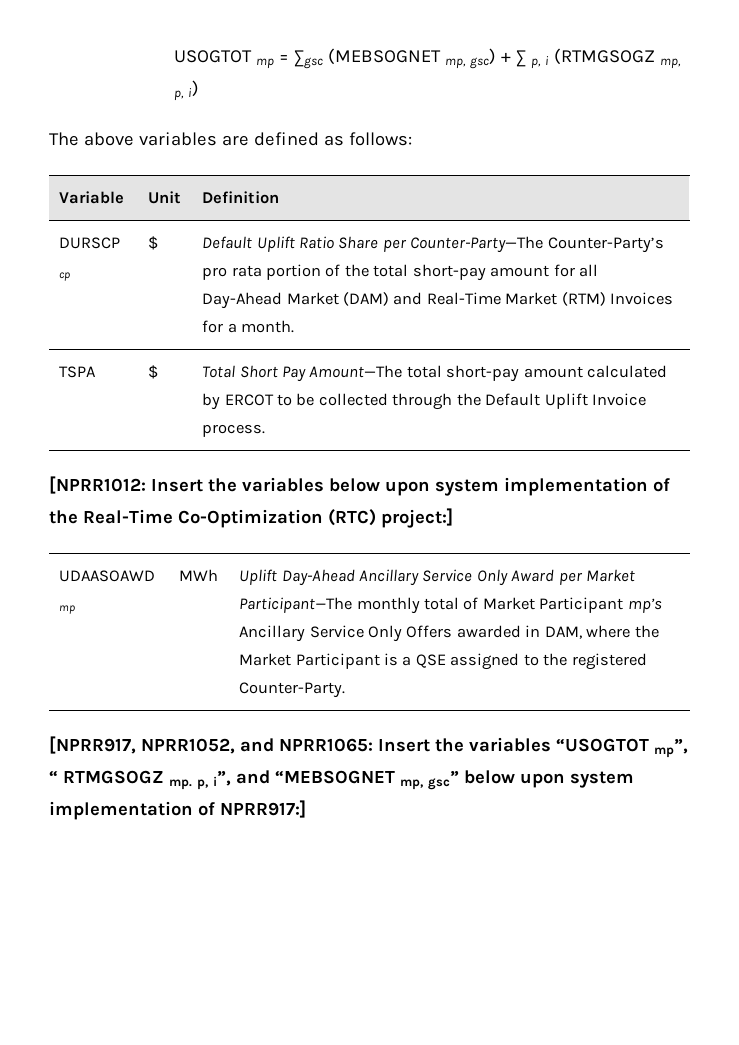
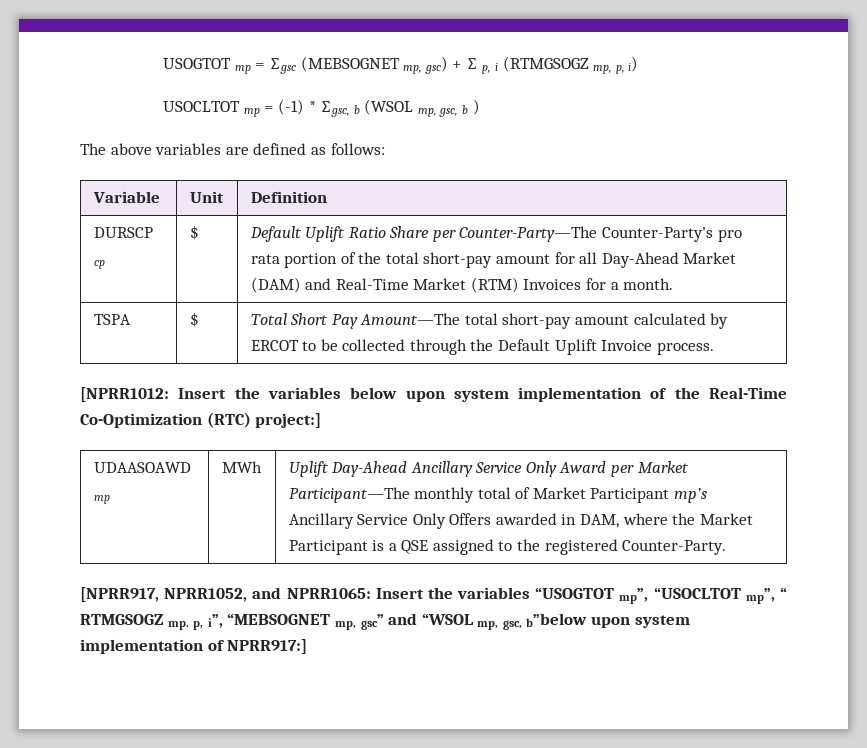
(200, 88) none -> [163,99,480,117] // USOCLTOT mp = (-1) * ∑gsc, b (WSOL mp, gsc, b )
(688, 748) none -> [653,587,775,604] “USOCLTOT mp”,
[235,770,270,784] and -> (223, 621) none
[463,770,515,784] below -> [388,613,588,630] and “WSOL mp, gsc, b”below

